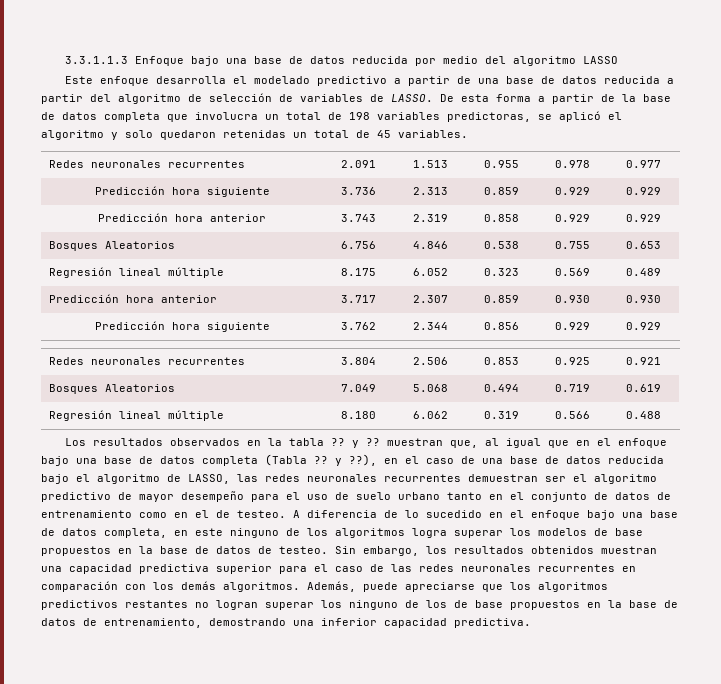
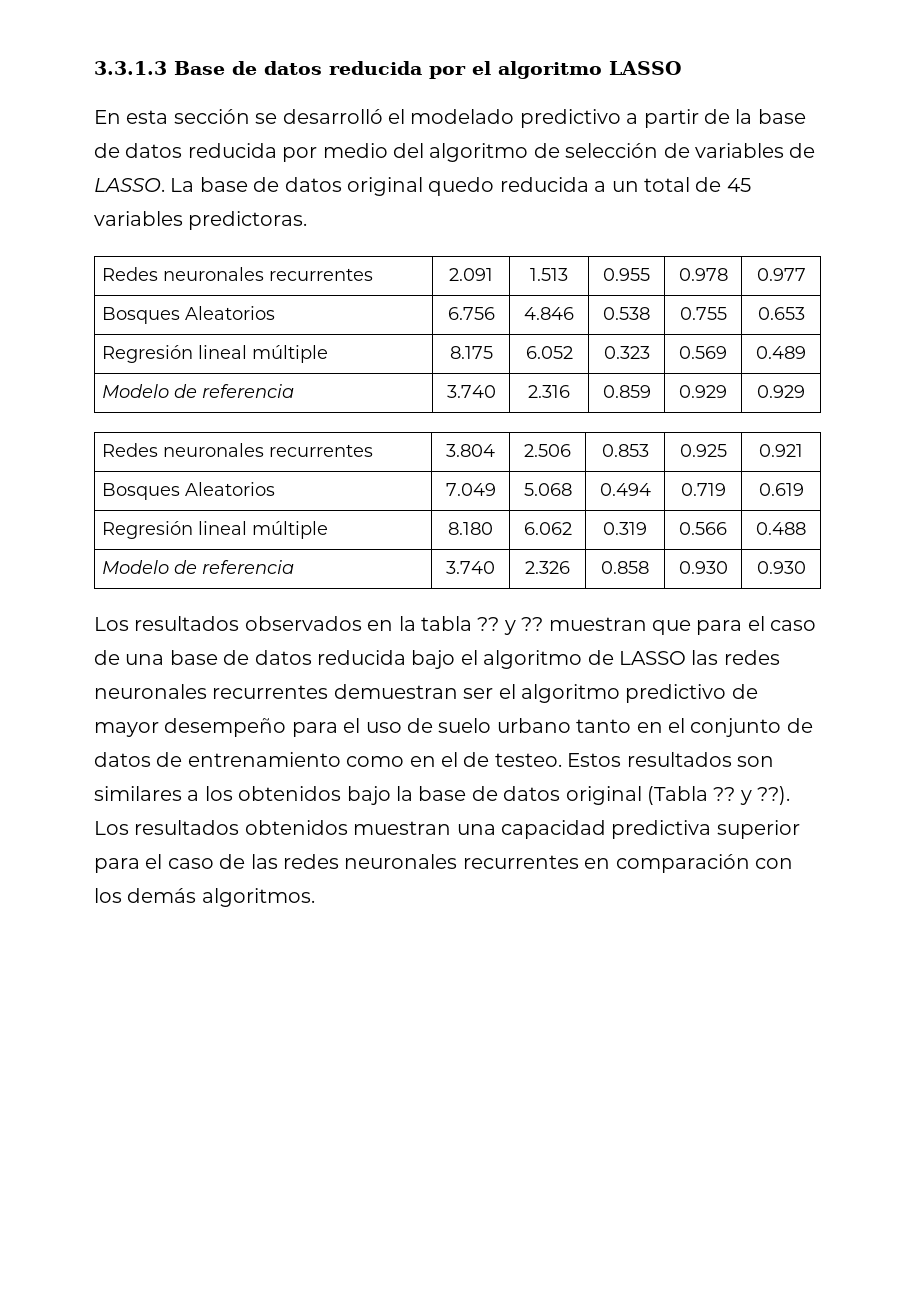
[64,56,247,66] 3.3.1.1.3 Enfoque bajo una -> [94,61,682,79] [94,109,753,128] 3.3.1.3 Base de datos reducida por el algoritmo LASSO // En esta sección se desarrolló el modelado predictivo a partir de la
[582,56,618,64] [64,76,674,86] [41,94,181,104] LASSO // Este enfoque desarrolla el modelado predictivo a partir de una base de datos reducida a partir del algoritmo -> (529, 152) none
[440,94,671,104] [41,111,622,122] [41,130,286,140] De esta forma a partir de la base de datos completa que involucra un total de 198 variables predictoras, se aplicó el algoritmo y solo quedaron retenidas -> [170,177,607,196] La base de datos original quedo reducida a
[398,130,468,138] variables. -> [94,211,308,230] variables predictoras.
[94,186,270,197] [341,187,376,195] [412,187,448,195] [483,187,519,195] [554,187,590,195] [626,187,661,195] [98,213,266,222] [341,214,376,222] [412,214,448,222] [483,214,519,222] [554,214,590,222] [626,214,661,222] // Predicción hora siguiente | 3.736 | 2.313 | 0.859 | 0.929 | 0.929 // Predicción hora anterior | 3.743 | 2.319 | 0.858 | 0.929 | 0.929 -> (806, 274) none
[49,294,218,303] [341,295,376,303] [412,295,448,303] [483,295,519,303] [554,295,590,303] [626,295,661,303] [94,321,270,332] [341,322,376,330] [412,322,448,330] [483,322,519,330] Predicción hora anterior | 3.717 | 2.307 | 0.859 | 0.930 | 0.930 // Predicción hora siguiente | 3.762 | 2.344 | 0.856 -> [102,384,295,398] [446,385,496,398] [528,385,570,398] [602,385,651,398] Modelo de referencia | 3.740 | 2.316 | 0.859
(661, 415) none -> [102,560,295,574] [446,561,495,574] [525,561,570,574] [601,561,649,574] [678,561,728,574] [756,561,806,574] // Modelo de referencia | 3.740 | 2.326 | 0.858 | 0.930 | 0.930
[449,438,667,448] [41,454,398,466] que, al igual que en el enfoque bajo una base de datos completa (Tabla ?? y ??), en -> [651,620,743,635] que para
[188,474,230,484] LASSO, -> [618,651,686,665] LASSO
[293,510,678,520] [41,528,643,538] [41,546,447,556] A diferencia de lo sucedido en el enfoque bajo una base de datos completa, en este ninguno de los algoritmos logra superar los modelos de base propuestos en la base de datos de testeo. Sin embargo, los -> [567,752,774,767] [94,786,791,805] [94,821,129,835] Estos resultados son similares a los obtenidos bajo la base de datos original (Tabla ?? y ??). Los
[307,581,608,592] [41,600,678,610] [41,618,531,628] Además, puede apreciarse que los algoritmos predictivos restantes no logran superar los ninguno de los de base propuestos en la base de datos de entrenamiento, demostrando una inferior capacidad predictiva. -> (315, 897) none

